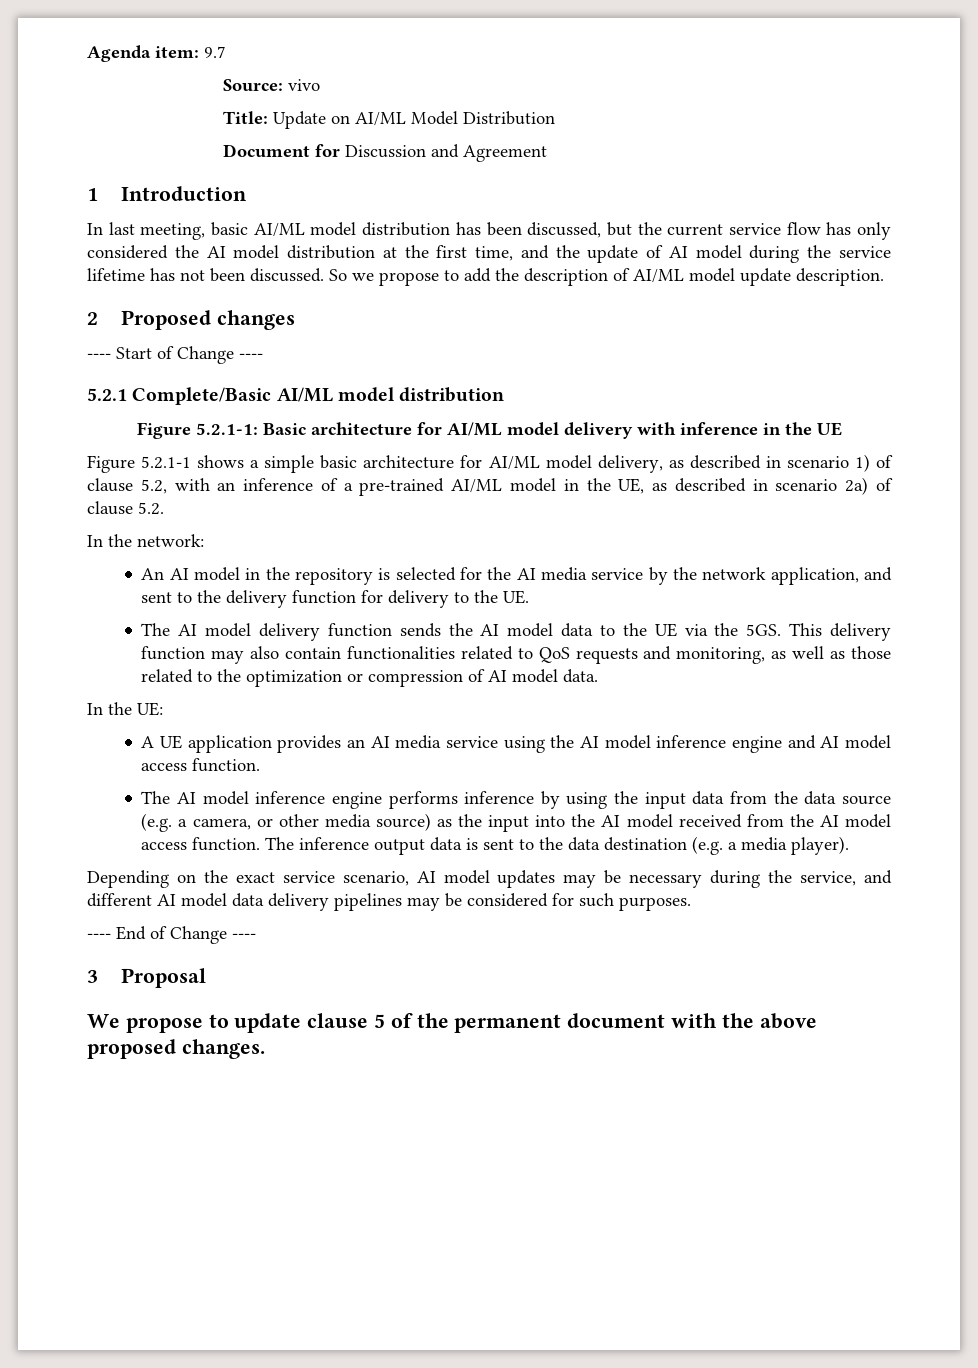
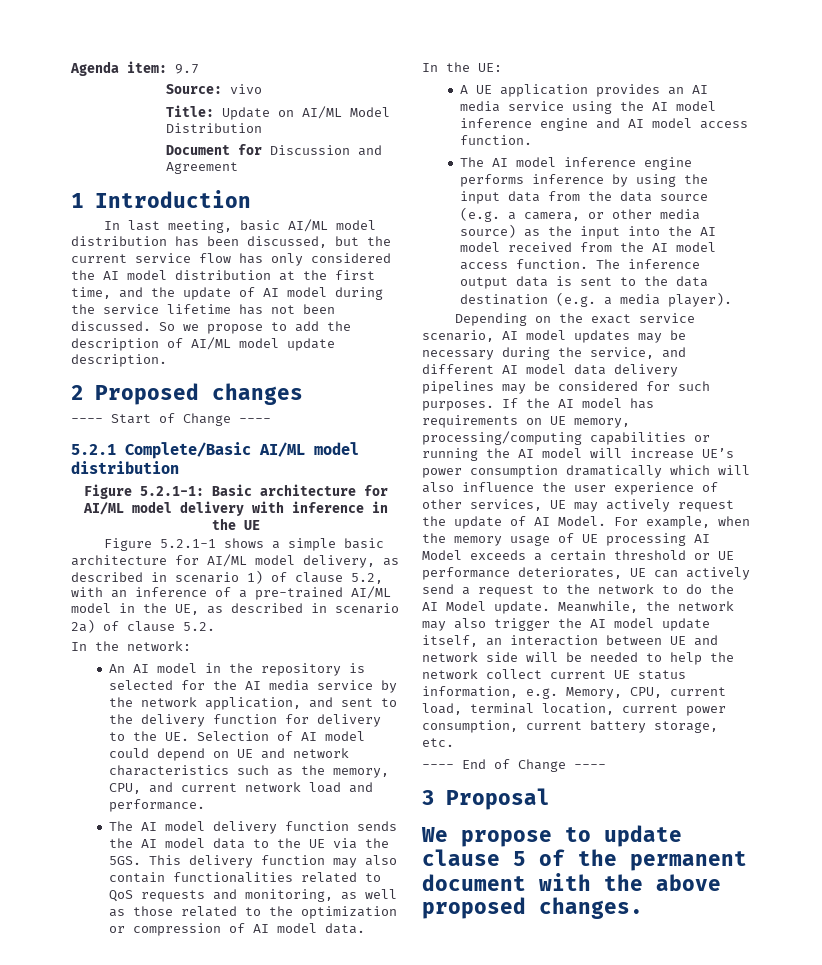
(530, 597) none -> [196,731,365,741] [108,748,349,761] [108,765,389,778] [108,782,373,794] [108,799,205,812] Selection of AI model could depend on UE and network characteristics such as the memory, CPU, and current network load and performance.
(691, 904) none -> [502,398,654,409] [422,415,630,428] [422,431,710,445] [422,448,734,461] [422,465,750,478] [422,482,718,495] [422,499,734,512] [422,516,750,529] [422,533,710,546] [422,550,734,561] [422,567,750,580] [422,584,734,597] [422,601,734,614] [422,618,710,631] [422,635,718,647] [422,652,734,665] [422,669,686,680] [422,686,726,699] [422,703,726,716] [422,720,718,733] [422,738,454,747] If the AI model has requirements on UE memory, processing/computing capabilities or running the AI model will increase UE’s power consumption dramatically which will also influence the user experience of other services, UE may actively request the update of AI Model. For example, when the memory usage of UE processing AI Model exceeds a certain threshold or UE performance deteriorates, UE can actively send a request to the network to do the AI Model update. Meanwhile, the network may also trigger the AI model update itself, an interaction between UE and network side will be needed to help the network collect current UE status information, e.g. Memory, CPU, current load, terminal location, current power consumption, current battery storage, etc.

